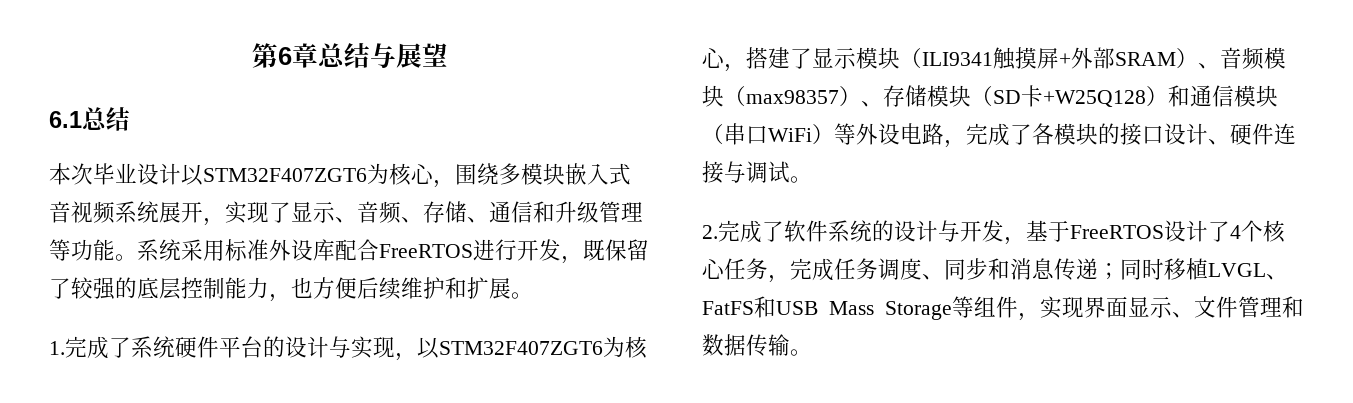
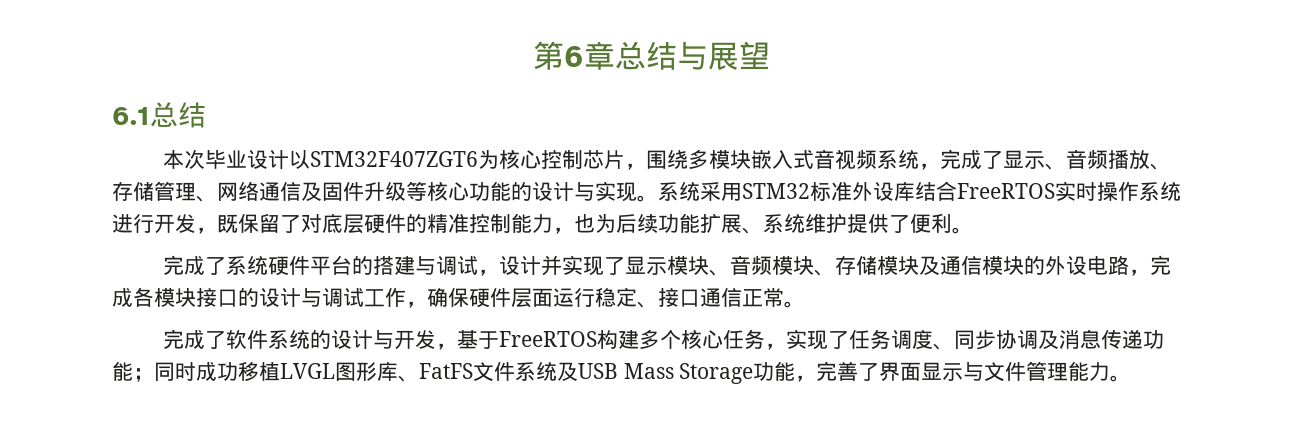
(434, 174) none -> [541,150,626,169] 控制芯片
[159,201,269,226] 展开，实现 -> [919,149,983,170] ，完成
[401,201,643,223] [49,239,115,261] 、存储、通信和升级管理等功能 -> [1108,150,1172,170] [112,181,637,202] 播放、存储管理、网络通信及固件升级等核心功能的设计与实现
(225, 250) none -> [742,183,810,199] STM32
[335,239,473,261] 配合FreeRTOS -> [915,181,1181,201] 结合FreeRTOS实时操作系统
[71,277,533,302] [49,341,65,355] 较强的底层控制能力，也方便后续维护和扩展。 // 1. -> [301,213,973,234] 对底层硬件的精准控制能力，也为后续功能扩展、系统维护提供了便利。 //
[285,336,647,361] [702,47,1198,72] 设计与实现，以STM32F407ZGT6为核心，搭建了显示模块（ILI9341触摸屏+外部SRAM） -> [373,255,710,276] 搭建与调试，设计并实现了显示模块
[724,86,861,107] （max98357） -> (815, 265) none
[971,85,1278,107] [702,123,1296,148] [702,161,812,183] [702,225,718,239] （SD卡+W25Q128）和通信模块（串口WiFi）等外设电路，完成了各模块的接口设计、硬件连接与调试。 // 2. -> [919,255,1172,276] [112,287,805,308] 及通信模块的外设电路，完成各模块接口的设计与调试工作，确保硬件层面运行稳定、接口通信正常。 //
[1164,220,1241,242] 设计了4 -> [597,329,661,349] 构建多
[790,258,834,281] 完成 -> [786,329,850,350] 实现了
[988,258,1010,280] 和 -> [996,330,1060,349] 协调及
[1098,258,1288,280] [702,296,1084,321] ；同时移植LVGL、FatFS和USB Mass Storage等组件，实现 -> [1143,330,1165,349] [112,361,880,384] 功能；同时成功移植LVGL图形库、FatFS文件系统及USB Mass Storage功能，完善了
[1172,312,1194,318] 、 -> [963,362,985,381] 与
[1282,296,1304,318] [702,334,790,356] 和数据传输 -> [1068,361,1111,381] 能力

